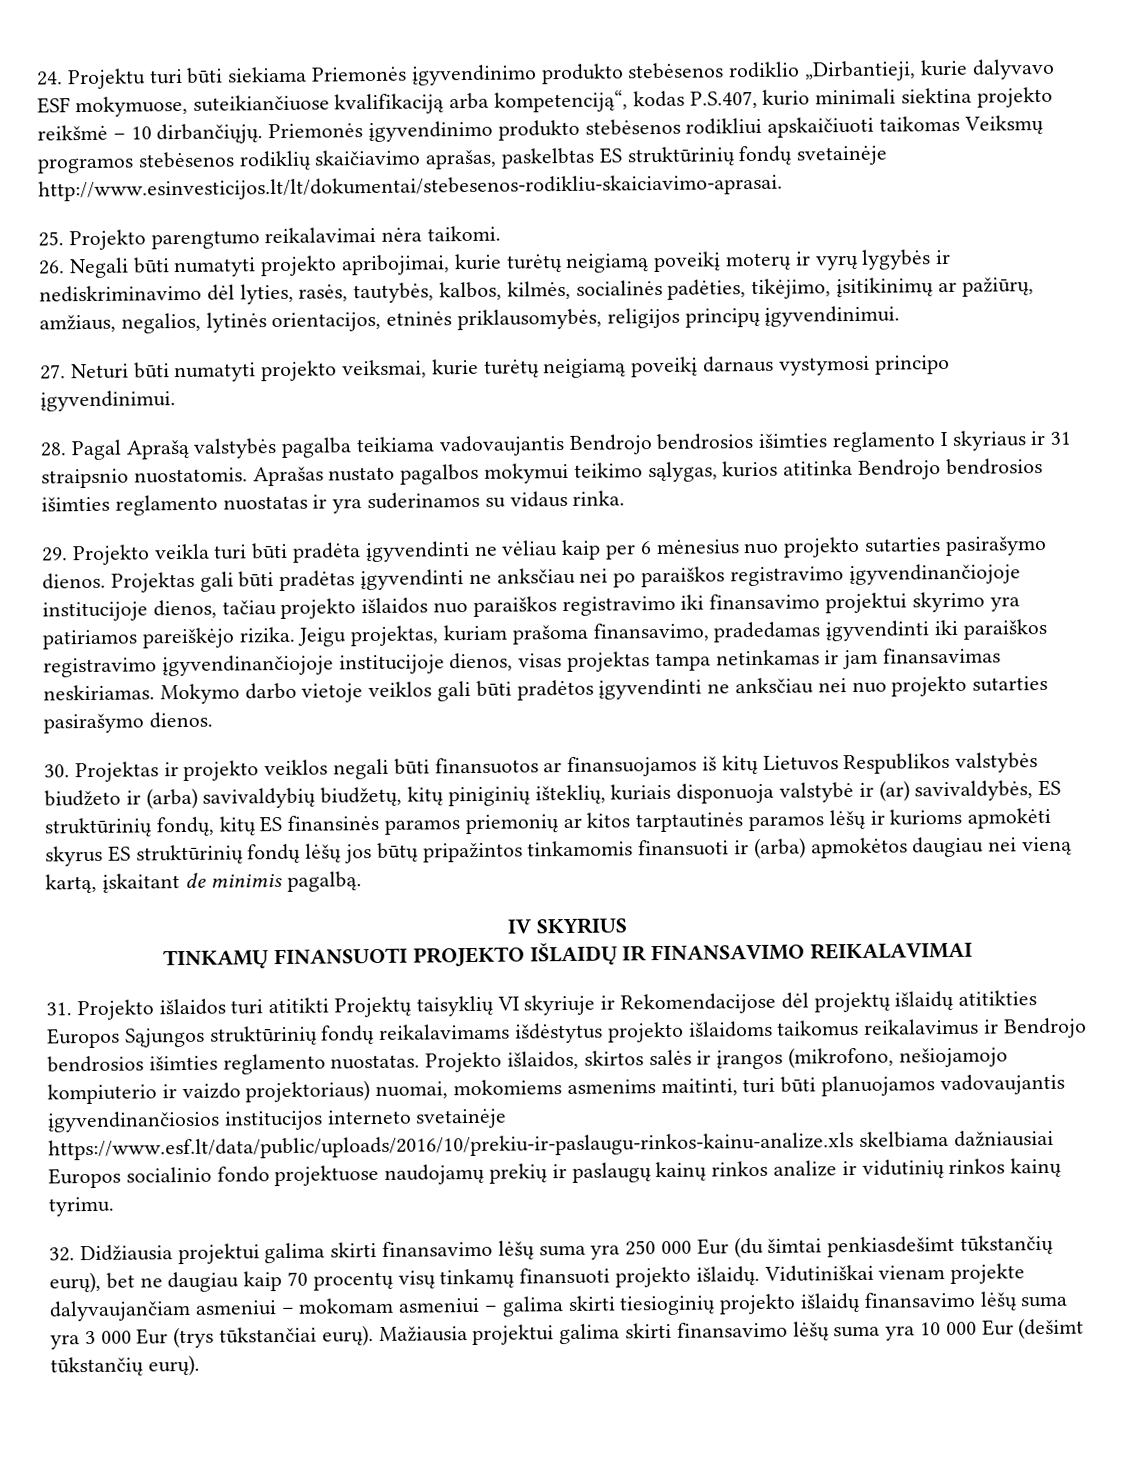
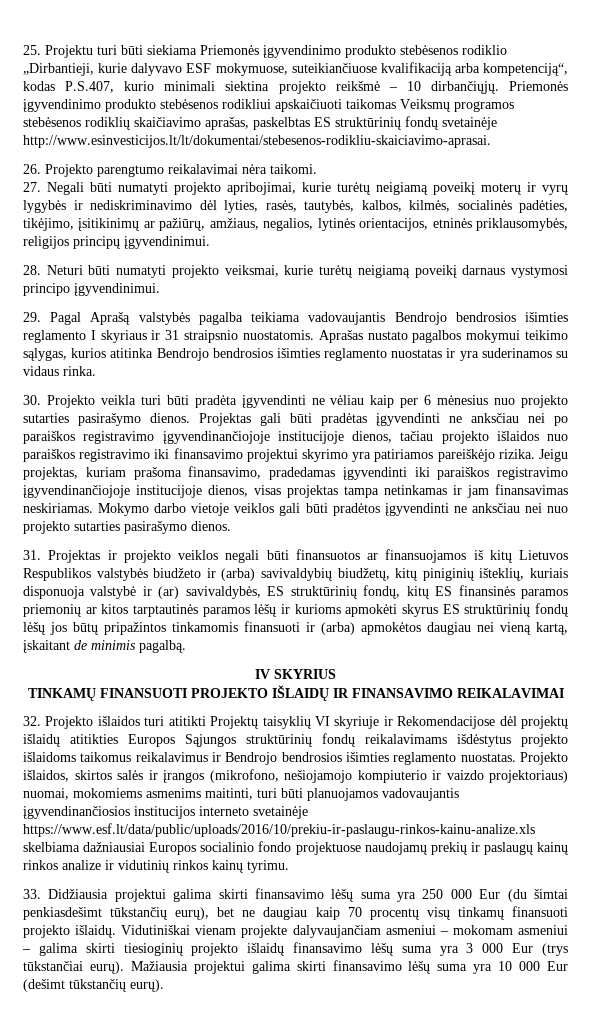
[36,71,63,86] 24. -> [23,45,41,55] 25.
[38,231,64,247] 25. -> [23,164,41,174] 26.
[38,260,65,275] 26. -> [23,182,41,192] 27.
[40,364,66,380] 27. -> [23,265,41,275] 28.
[40,442,67,457] 28. -> [23,312,41,322] 29.
[41,547,68,562] 29. -> [23,395,41,405] 30.
[44,764,70,778] 30. -> [23,550,41,560] 31.
[46,1002,72,1016] 31. -> [23,716,41,726] 32.
[49,1247,75,1262] 32. -> [23,889,41,899] 33.

